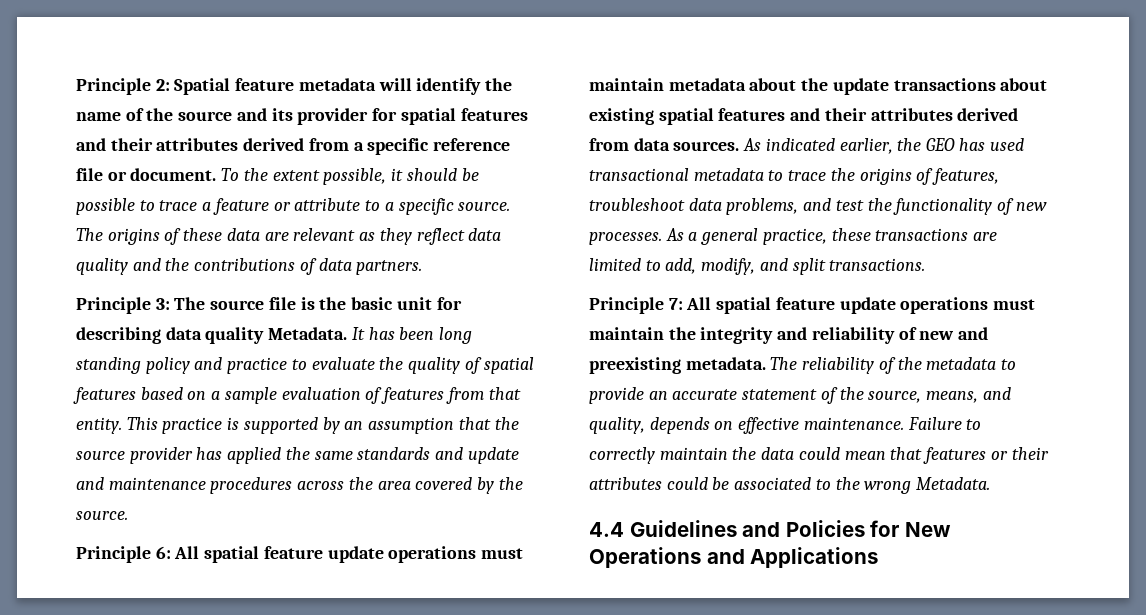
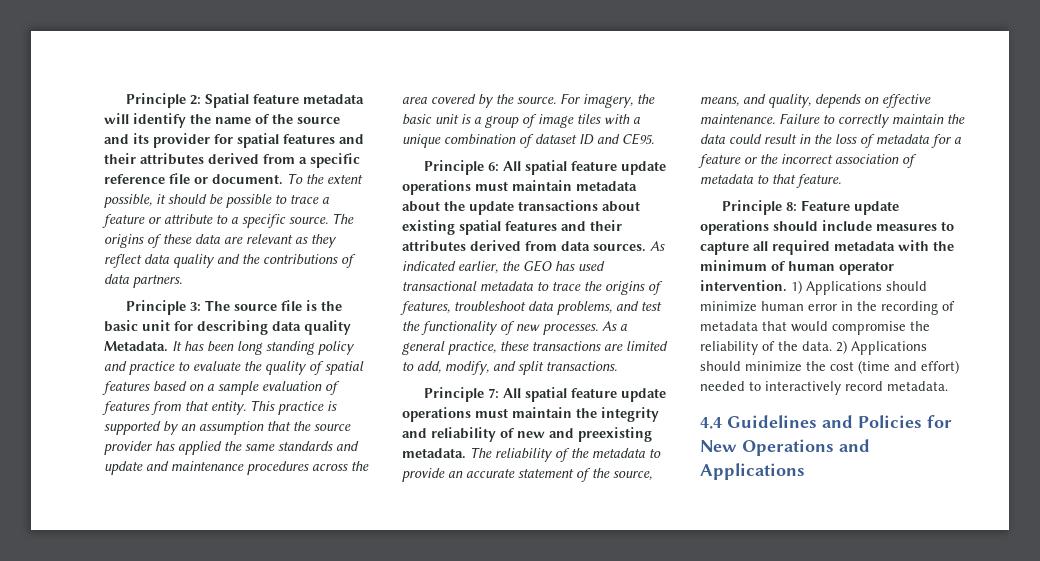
(128, 515) none -> [560,93,655,108] [402,114,640,128] [402,133,654,148] For imagery, the basic unit is a group of image tiles with a unique combination of dataset ID and CE95.
[844,447,1049,464] [589,477,991,494] mean that features or their attributes could be associated to the wrong Metadata. -> [764,134,961,148] [698,154,917,168] [700,174,841,188] [721,200,899,215] [700,220,954,235] [700,240,954,255] [700,260,894,275] [700,280,927,295] [700,301,955,315] [700,321,930,335] [700,340,927,355] [700,360,959,374] [700,381,948,395] result in the loss of metadata for a feature or the incorrect association of metadata to that feature. // Principle 8: Feature update operations should include measures to capture all required metadata with the minimum of human operator intervention. 1) Applications should minimize human error in the recording of metadata that would compromise the reliability of the data. 2) Applications should minimize the cost (time and effort) needed to interactively record metadata.

